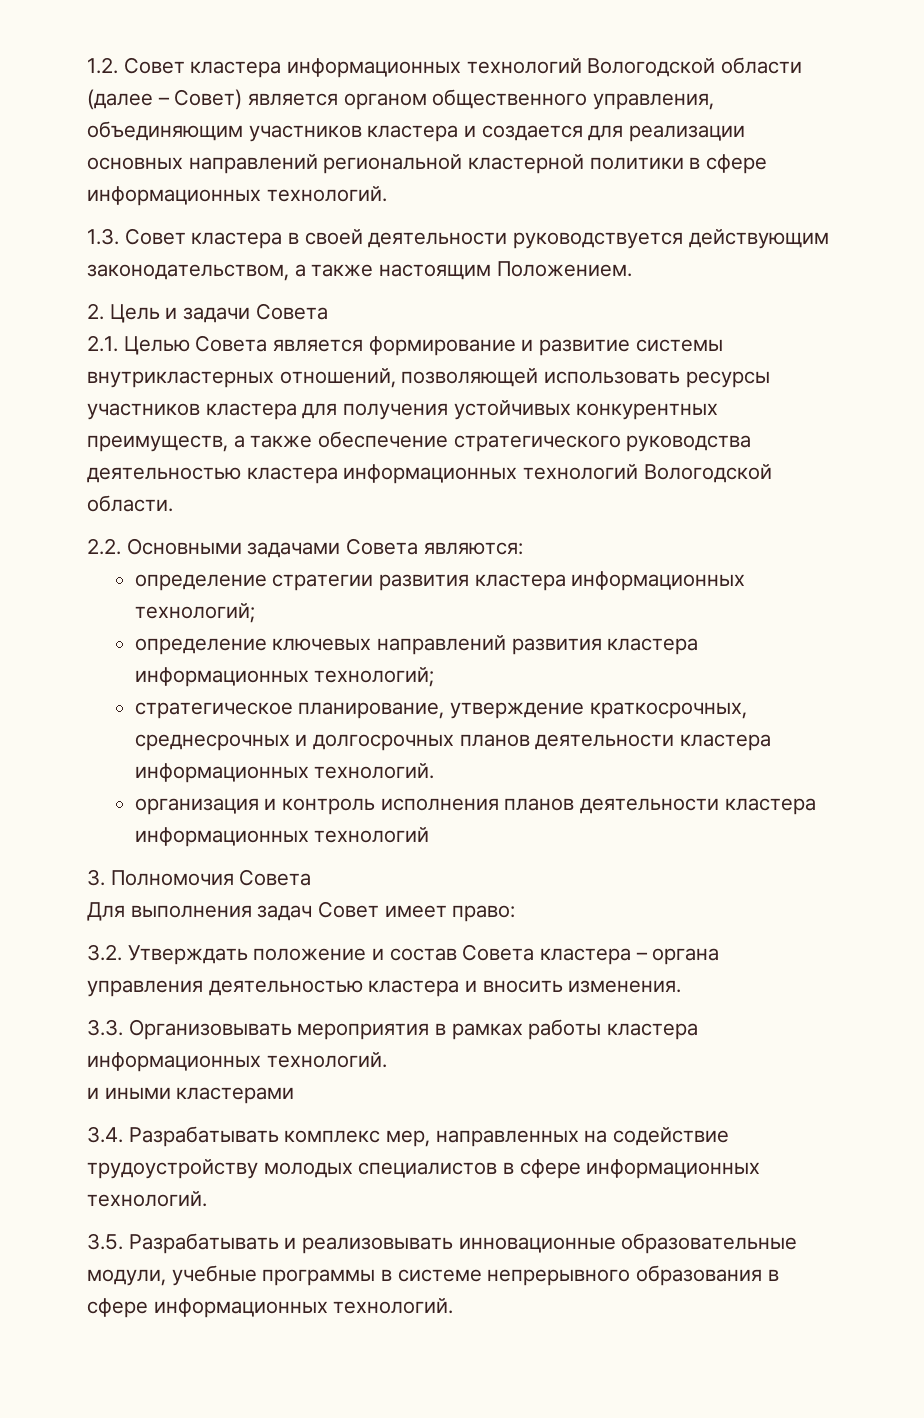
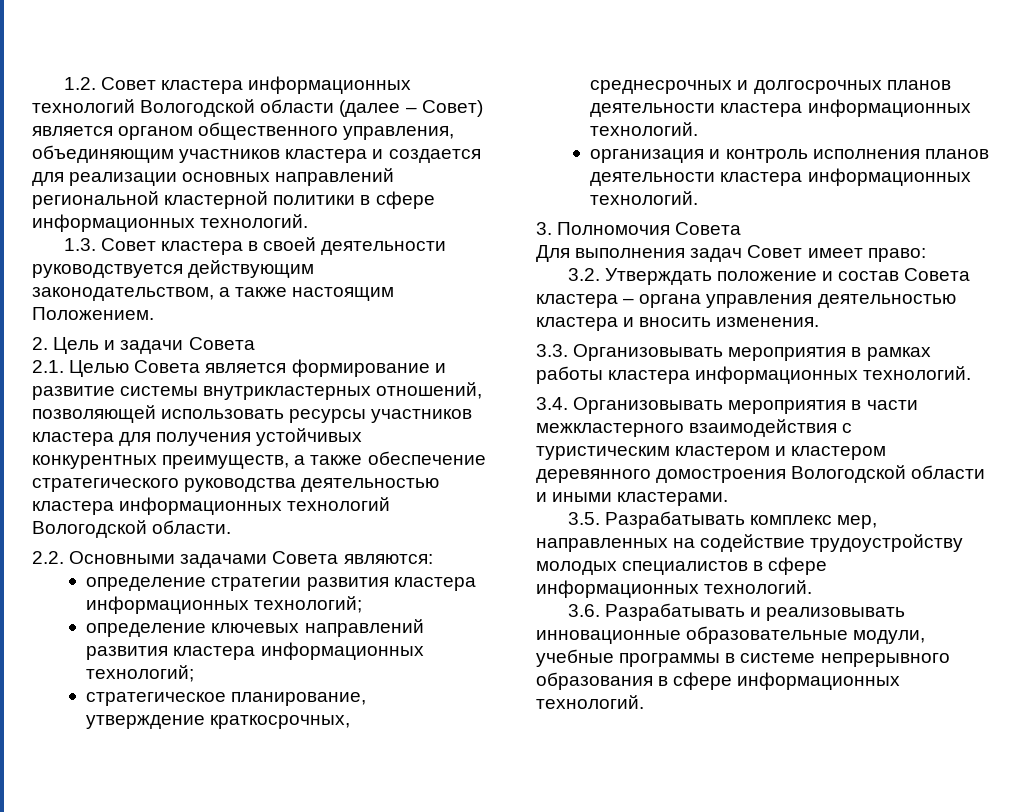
[314,827,430,843] технологий -> [590,191,699,205] технологий.
[87,1087,295,1104] [87,1126,123,1143] и иными кластерами // 3.4. -> [536,397,918,414] [536,419,853,437] [536,446,887,460] [536,465,986,483] [536,492,729,506] [567,512,600,525] 3.4. Организовывать мероприятия в части межкластерного взаимодействия с туристическим кластером и кластером деревянного домостроения Вологодской области и иными кластерами. // 3.5.
[87,1233,123,1250] 3.5. -> [567,604,600,617] 3.6.

